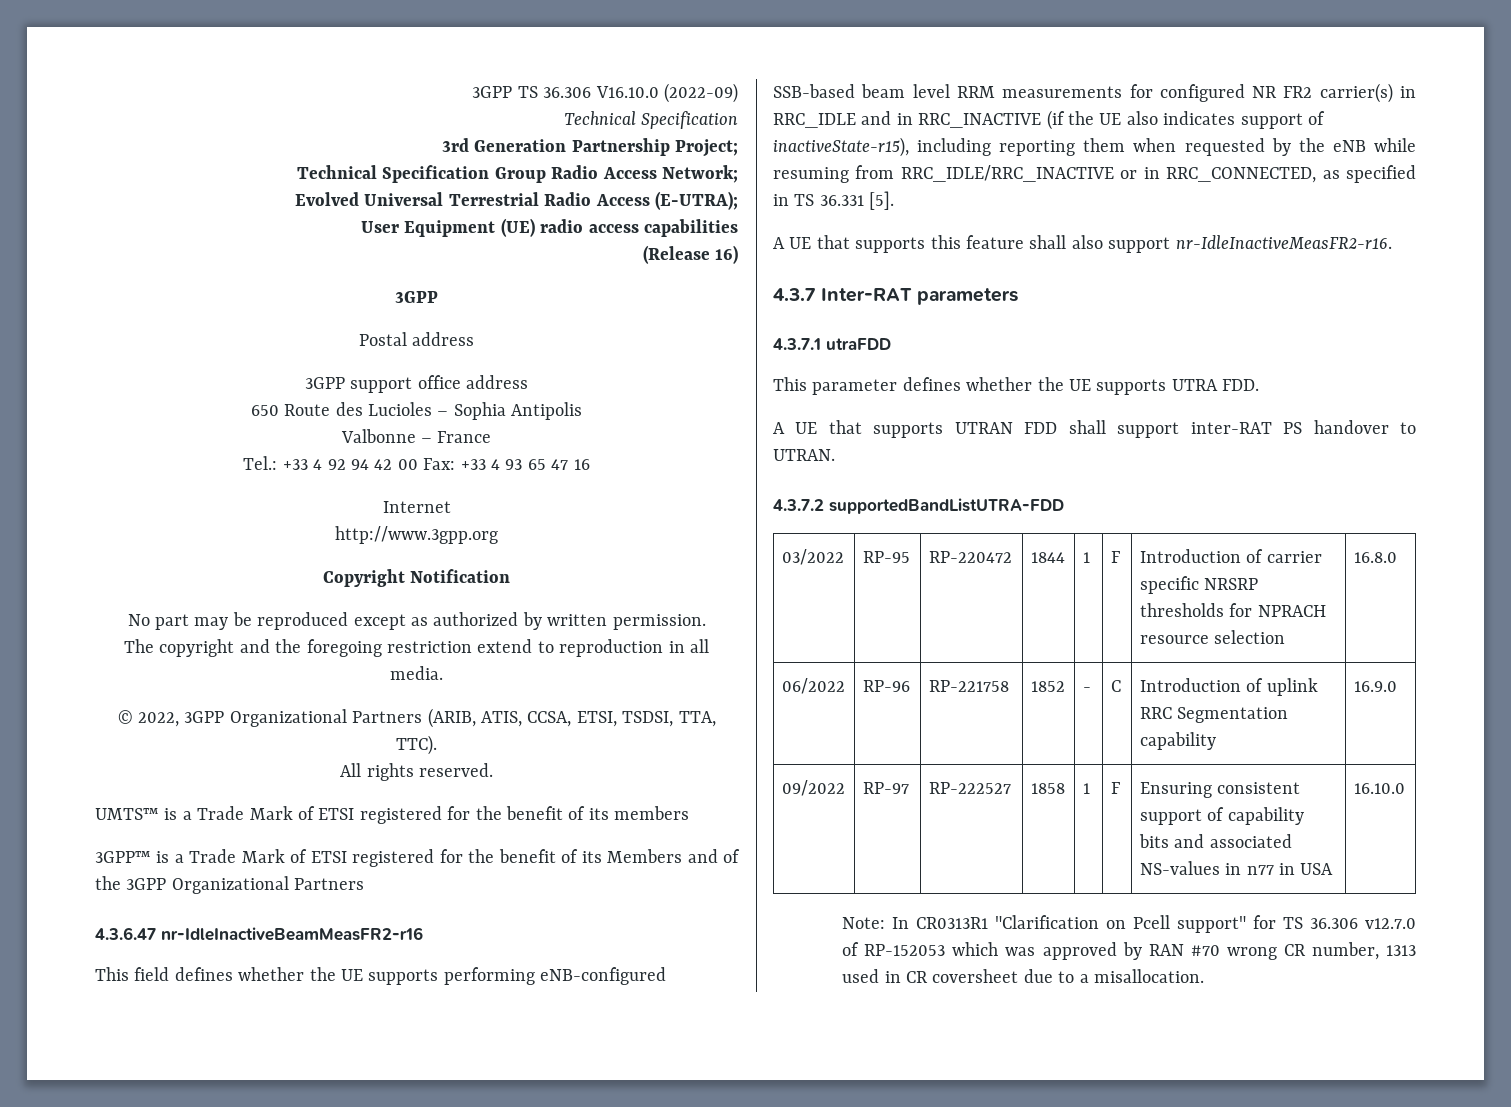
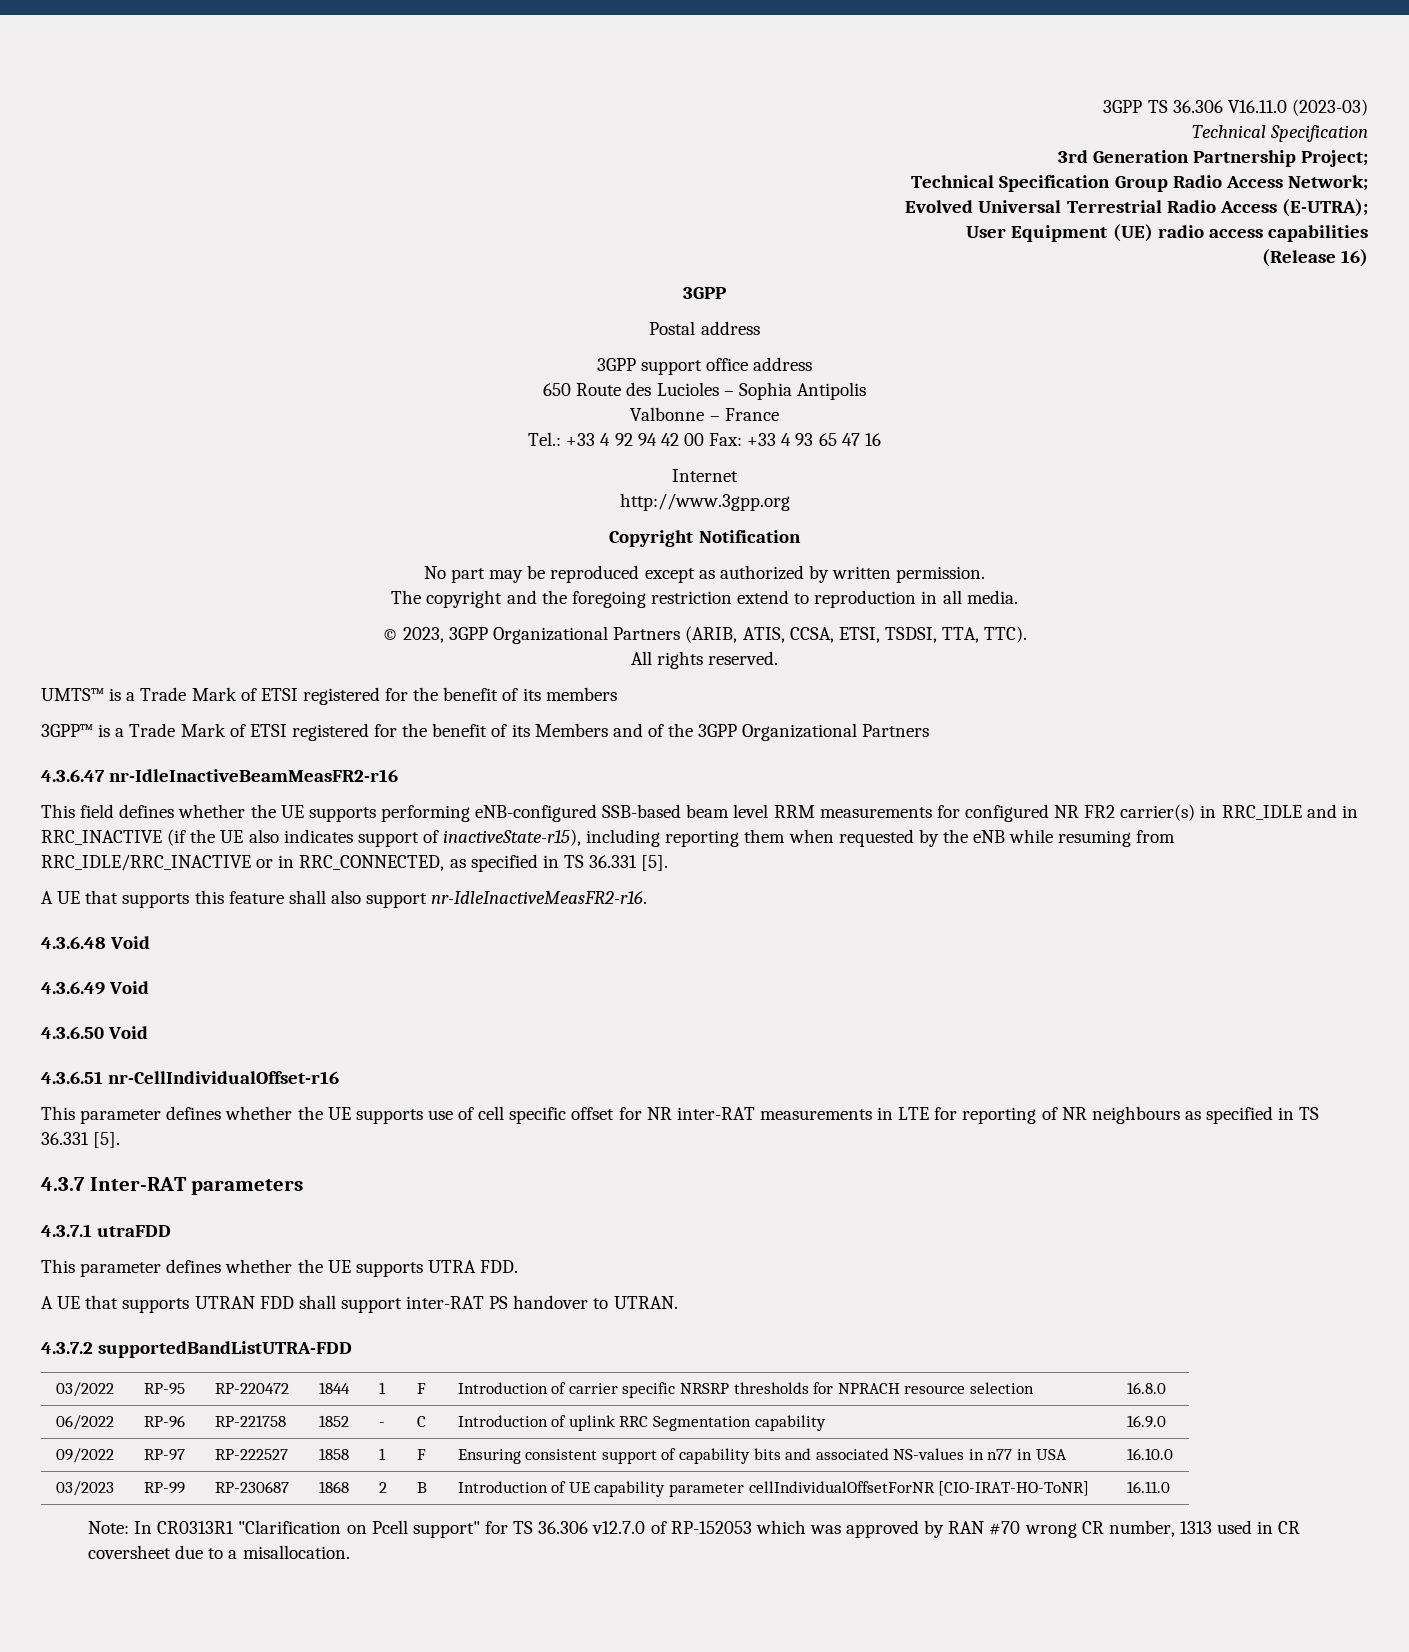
[595,83,738,103] V16.10.0 (2022-09) -> [1227,99,1369,116] V16.11.0 (2023-03)
[137,712,179,727] 2022, -> [402,627,444,643] 2023,
(1392, 242) none -> [41,936,151,949] [41,981,150,995] [41,1026,149,1039] [41,1071,340,1084] [41,1106,1320,1124] [41,1132,121,1148] // 4.3.6.48 Void // 4.3.6.49 Void // 4.3.6.50 Void // 4.3.6.51 nr-CellIndividualOffset-r16 // This parameter defines whether the UE supports use of cell specific offset for NR inter-RAT measurements in LTE for reporting of NR neighbours as specified in TS 36.331 [5].
(1405, 788) none -> [55,1481,114,1496] [143,1482,185,1494] [214,1481,289,1493] [318,1481,349,1493] [378,1482,387,1493] [416,1482,427,1493] [457,1481,1090,1497] [1126,1481,1170,1493] // 03/2023 | RP-99 | RP-230687 | 1868 | 2 | B | Introduction of UE capability parameter cellIndividualOffsetForNR [CIO-IRAT-HO-ToNR] | 16.11.0

